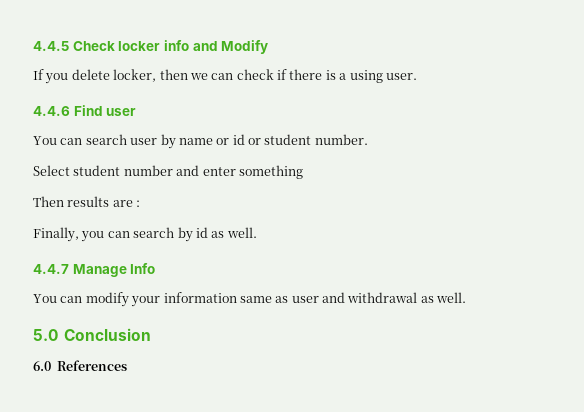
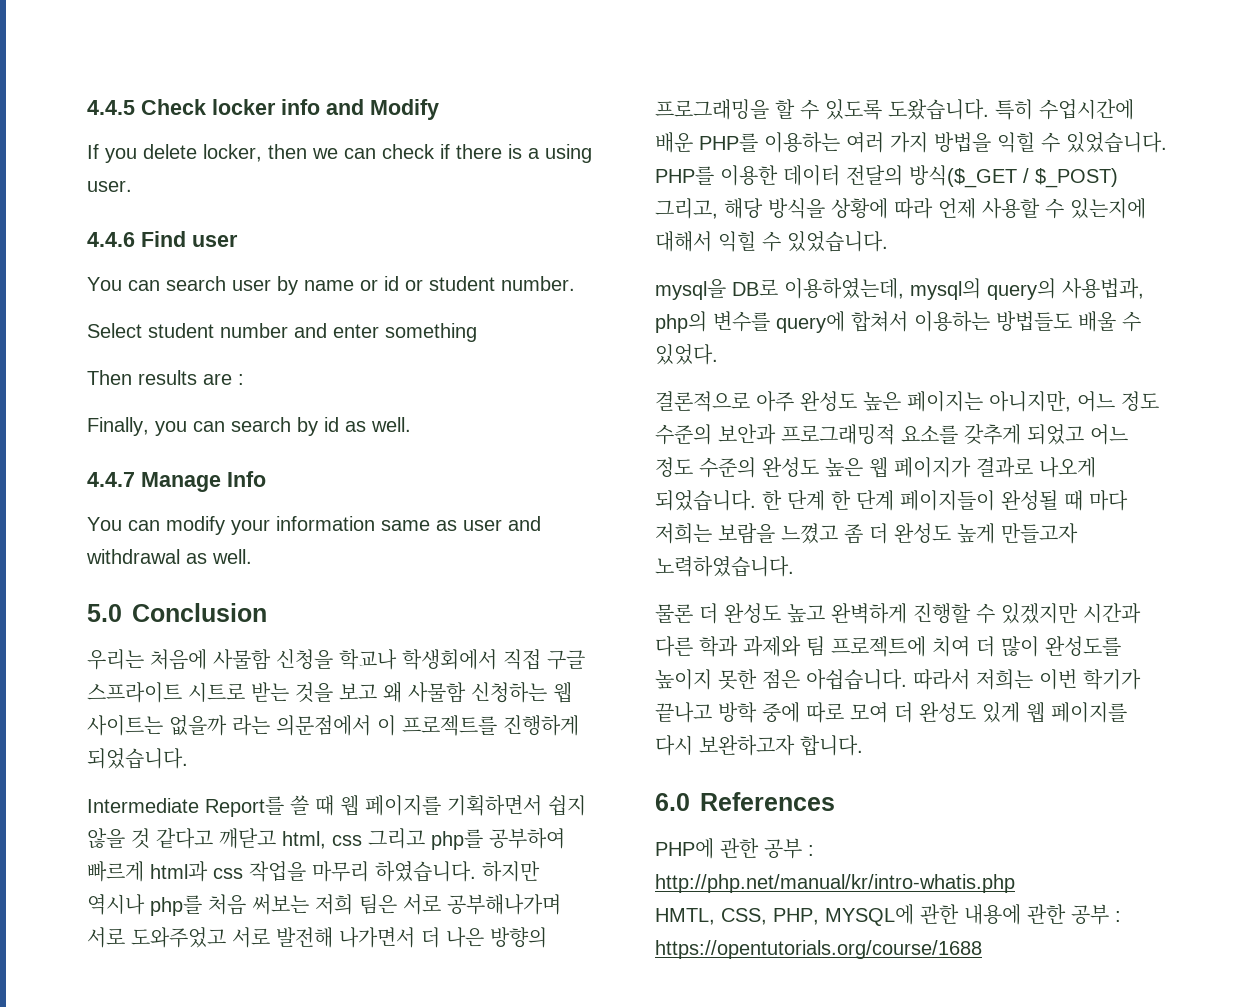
[33,360,128,371] 6.0 References -> [87,649,585,670] [87,682,572,703] [87,715,579,736] [87,748,188,769] [87,795,586,817] [87,828,565,850] [87,861,540,882] [87,894,561,916] [87,927,547,948] [655,99,1134,120] [655,132,1167,153] [655,165,1118,188] [655,198,1146,219] [655,231,888,252] [655,278,1144,300] [655,311,1141,333] [655,344,718,365] [655,391,1159,412] [655,424,1128,445] [655,457,1096,478] [655,490,1128,511] [655,523,1078,544] [655,556,794,577] [655,603,1141,624] [655,636,1121,657] [655,669,1141,690] [655,702,1127,723] [655,735,863,756] [655,792,835,811] [655,838,814,859] [655,874,1015,893] [655,904,1121,926] [655,940,982,959] 우리는 처음에 사물함 신청을 학교나 학생회에서 직접 구글 스프라이트 시트로 받는 것을 보고 왜 사물함 신청하는 웹 사이트는 없을까 라는 의문점에서 이 프로젝트를 진행하게 되었습니다. // Intermediate Report를 쓸 때 웹 페이지를 기획하면서 쉽지 않을 것 같다고 깨닫고 html, css 그리고 php를 공부하여 빠르게 html과 css 작업을 마무리 하였습니다. 하지만 역시나 php를 처음 써보는 저희 팀은 서로 공부해나가며 서로 도와주었고 서로 발전해 나가면서 더 나은 방향의 프로그래밍을 할 수 있도록 도왔습니다. 특히 수업시간에 배운 PHP를 이용하는 여러 가지 방법을 익힐 수 있었습니다. PHP를 이용한 데이터 전달의 방식($_GET / $_POST) 그리고, 해당 방식을 상황에 따라 언제 사용할 수 있는지에 대해서 익힐 수 있었습니다. // mysql을 DB로 이용하였는데, mysql의 query의 사용법과, php의 변수를 query에 합쳐서 이용하는 방법들도 배울 수 있었다. // 결론적으로 아주 완성도 높은 페이지는 아니지만, 어느 정도 수준의 보안과 프로그래밍적 요소를 갖추게 되었고 어느 정도 수준의 완성도 높은 웹 페이지가 결과로 나오게 되었습니다. 한 단계 한 단계 페이지들이 완성될 때 마다 저희는 보람을 느꼈고 좀 더 완성도 높게 만들고자 노력하였습니다. // 물론 더 완성도 높고 완벽하게 진행할 수 있겠지만 시간과 다른 학과 과제와 팀 프로젝트에 치여 더 많이 완성도를 높이지 못한 점은 아쉽습니다. 따라서 저희는 이번 학기가 끝나고 방학 중에 따로 모여 더 완성도 있게 웹 페이지를 다시 보완하고자 합니다. // 6.0 References // PHP에 관한 공부 : http://php.net/manual/kr/intro-whatis.php // HMTL, CSS, PHP, MYSQL에 관한 내용에 관한 공부 : https://opentutorials.org/course/1688

